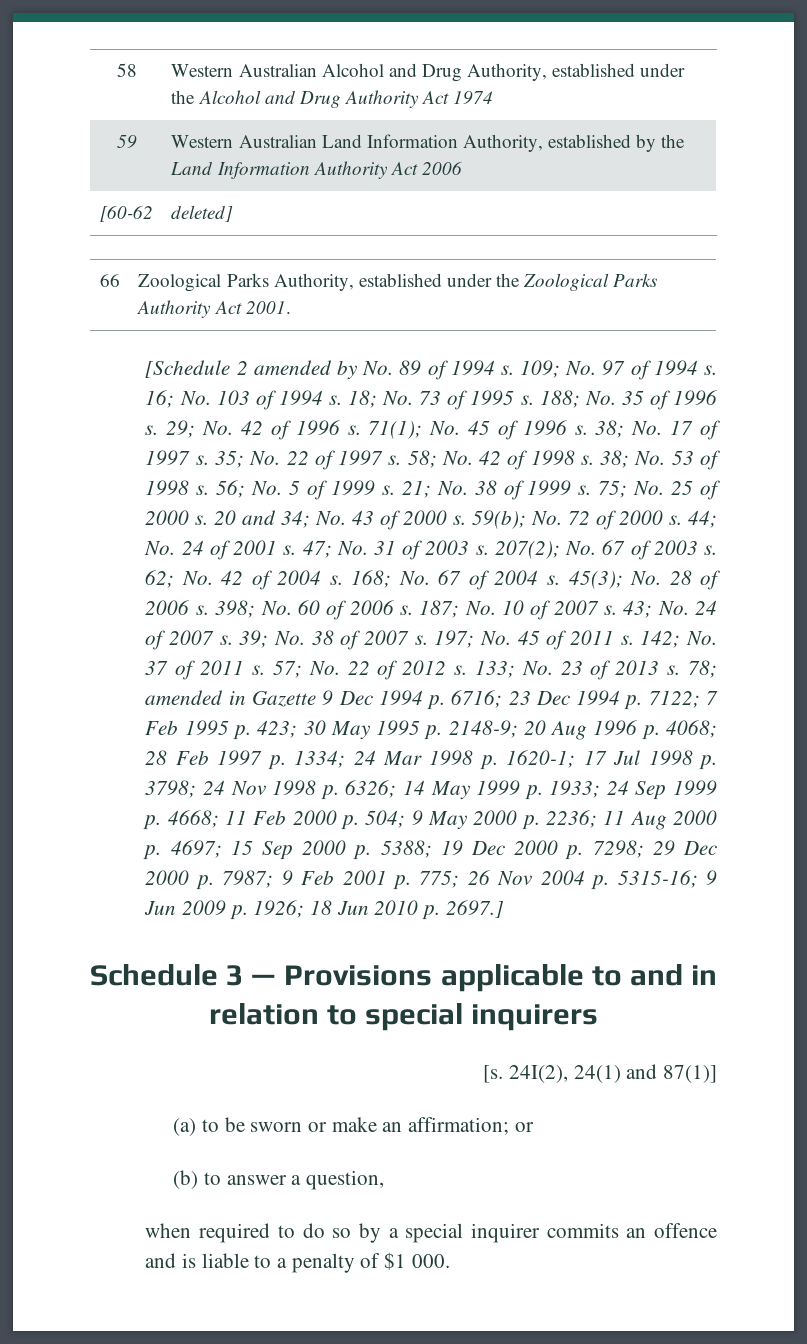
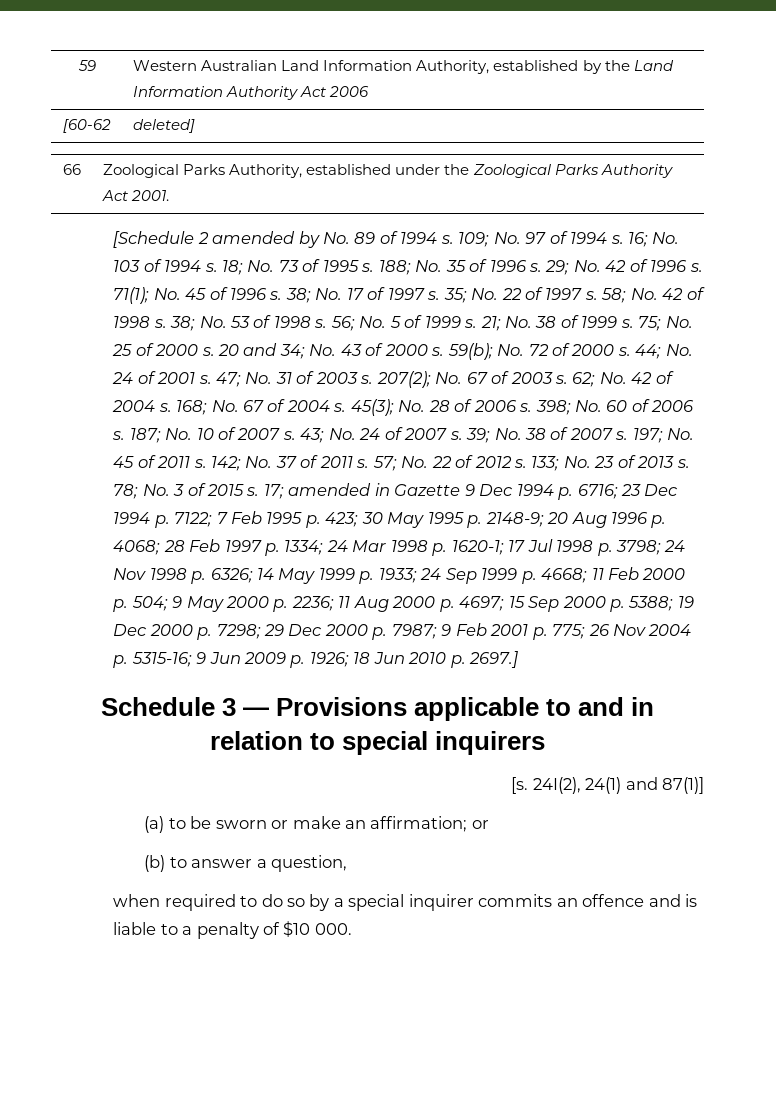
[116,63,137,77] [171,63,686,82] [171,90,494,108] 58 | Western Australian Alcohol and Drug Authority, established under the Alcohol and Drug Authority Act 1974 // -> (77, 65) none
(718, 669) none -> [142,483,284,499] No. 3 of 2015 s. 17;
[384,1252,407,1270] $1 -> [283,921,311,937] $10

